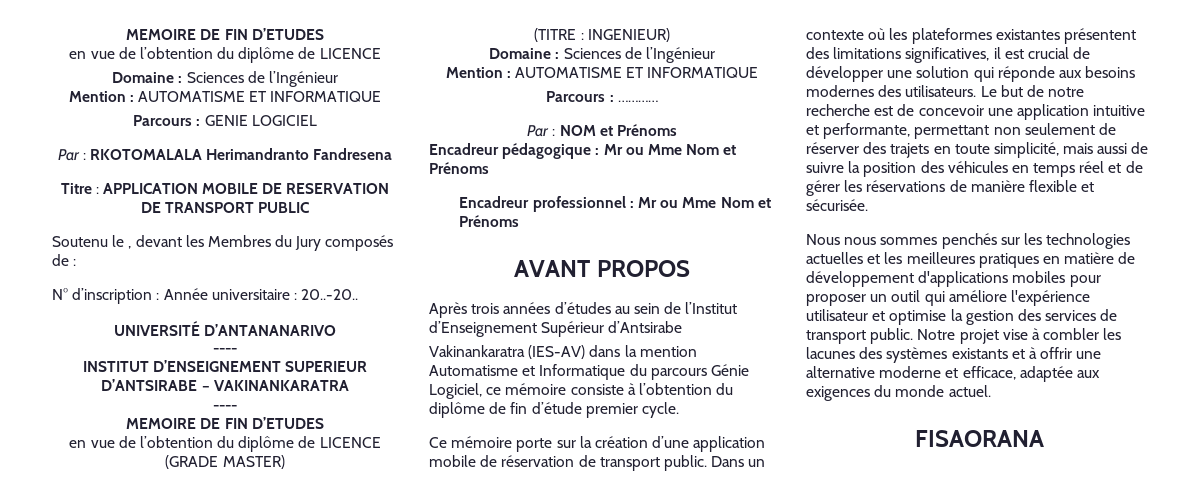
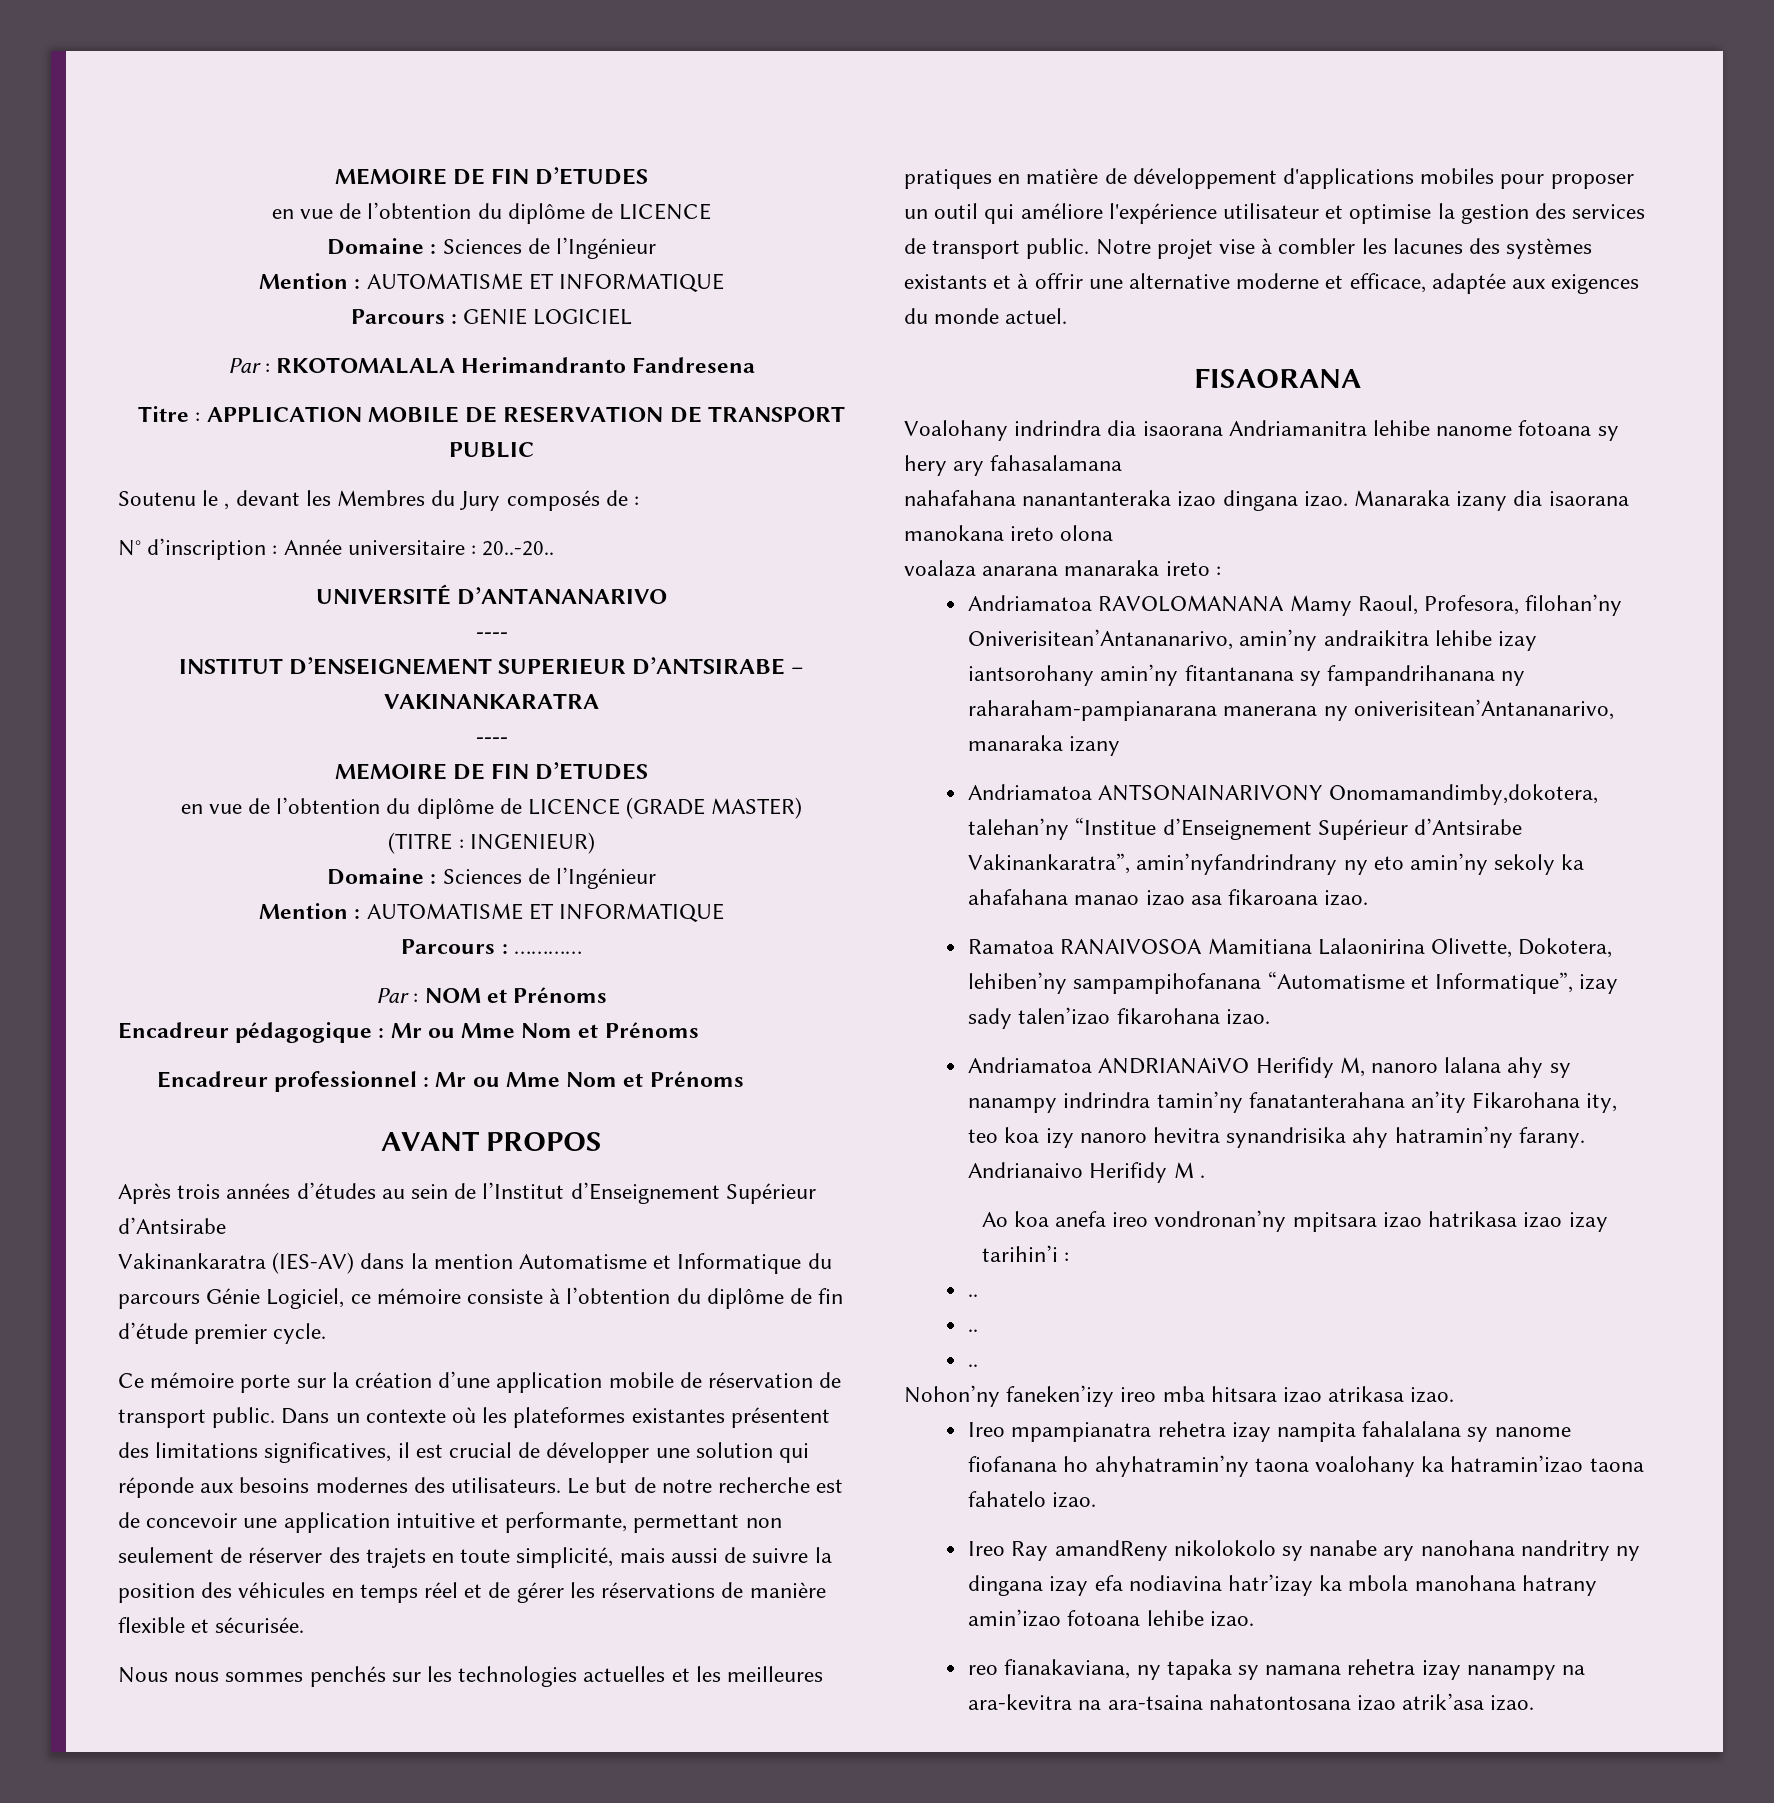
(1044, 438) none -> [904,420,1619,441] [904,455,1123,476] [904,490,1629,511] [904,525,1114,541] [904,560,1221,577] [968,594,1623,616] [968,629,1537,651] [968,664,1526,686] [968,699,1614,721] [968,735,1121,756] [968,784,1598,805] [968,817,1522,840] [968,853,1585,875] [968,889,1369,906] [968,938,1613,958] [968,971,1619,994] [968,1007,1270,1029] [968,1057,1571,1078] [968,1091,1618,1113] [968,1126,1585,1148] [968,1162,1205,1183] [981,1210,1608,1232] [981,1245,1069,1262] [968,1294,979,1297] [968,1329,979,1332] [968,1364,979,1367] [904,1385,1455,1407] [968,1421,1571,1442] [968,1455,1644,1477] [968,1491,1097,1508] [968,1540,1641,1561] [968,1574,1597,1596] [968,1609,1254,1627] [968,1659,1586,1680] [968,1693,1535,1711] // Voalohany indrindra dia isaorana Andriamanitra lehibe nanome fotoana sy hery ary fahasalamana // nahafahana nanantanteraka izao dingana izao. Manaraka izany dia isaorana manokana ireto olona // voalaza anarana manaraka ireto : // Andriamatoa RAVOLOMANANA Mamy Raoul, Profesora, filohan’ny Oniverisitean’Antananarivo, amin’ny andraikitra lehibe izay iantsorohany amin’ny fitantanana sy fampandrihanana ny raharaham-pampianarana manerana ny oniverisitean’Antananarivo, manaraka izany // Andriamatoa ANTSONAINARIVONY Onomamandimby,dokotera, talehan’ny “Institue d’Enseignement Supérieur d’Antsirabe Vakinankaratra”, amin’nyfandrindrany ny eto amin’ny sekoly ka ahafahana manao izao asa fikaroana izao. // Ramatoa RANAIVOSOA Mamitiana Lalaonirina Olivette, Dokotera, lehiben’ny sampampihofanana “Automatisme et Informatique”, izay sady talen’izao fikarohana izao. // Andriamatoa ANDRIANAiVO Herifidy M, nanoro lalana ahy sy nanampy indrindra tamin’ny fanatanterahana an’ity Fikarohana ity, teo koa izy nanoro hevitra synandrisika ahy hatramin’ny farany. Andrianaivo Herifidy M . // Ao koa anefa ireo vondronan’ny mpitsara izao hatrikasa izao izay tarihin’i : // .. // .. // .. // Nohon’ny faneken’izy ireo mba hitsara izao atrikasa izao. // Ireo mpampianatra rehetra izay nampita fahalalana sy nanome fiofanana ho ahyhatramin’ny taona voalohany ka hatramin’izao taona fahatelo izao. // Ireo Ray amandReny nikolokolo sy nanabe ary nanohana nandritry ny dingana izay efa nodiavina hatr’izay ka mbola manohana hatrany amin’izao fotoana lehibe izao. // reo fianakaviana, ny tapaka sy namana rehetra izay nanampy na ara-kevitra na ara-tsaina nahatontosana izao atrik’asa izao.

